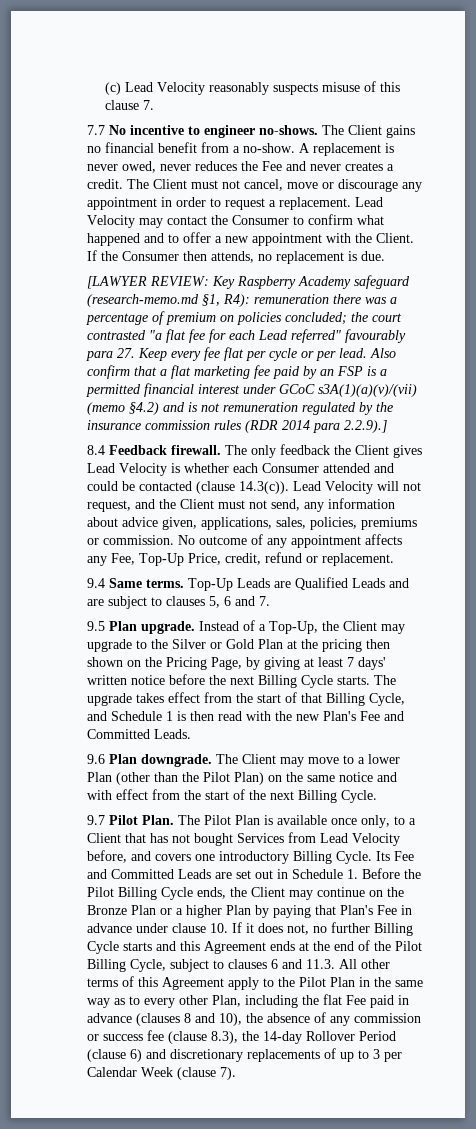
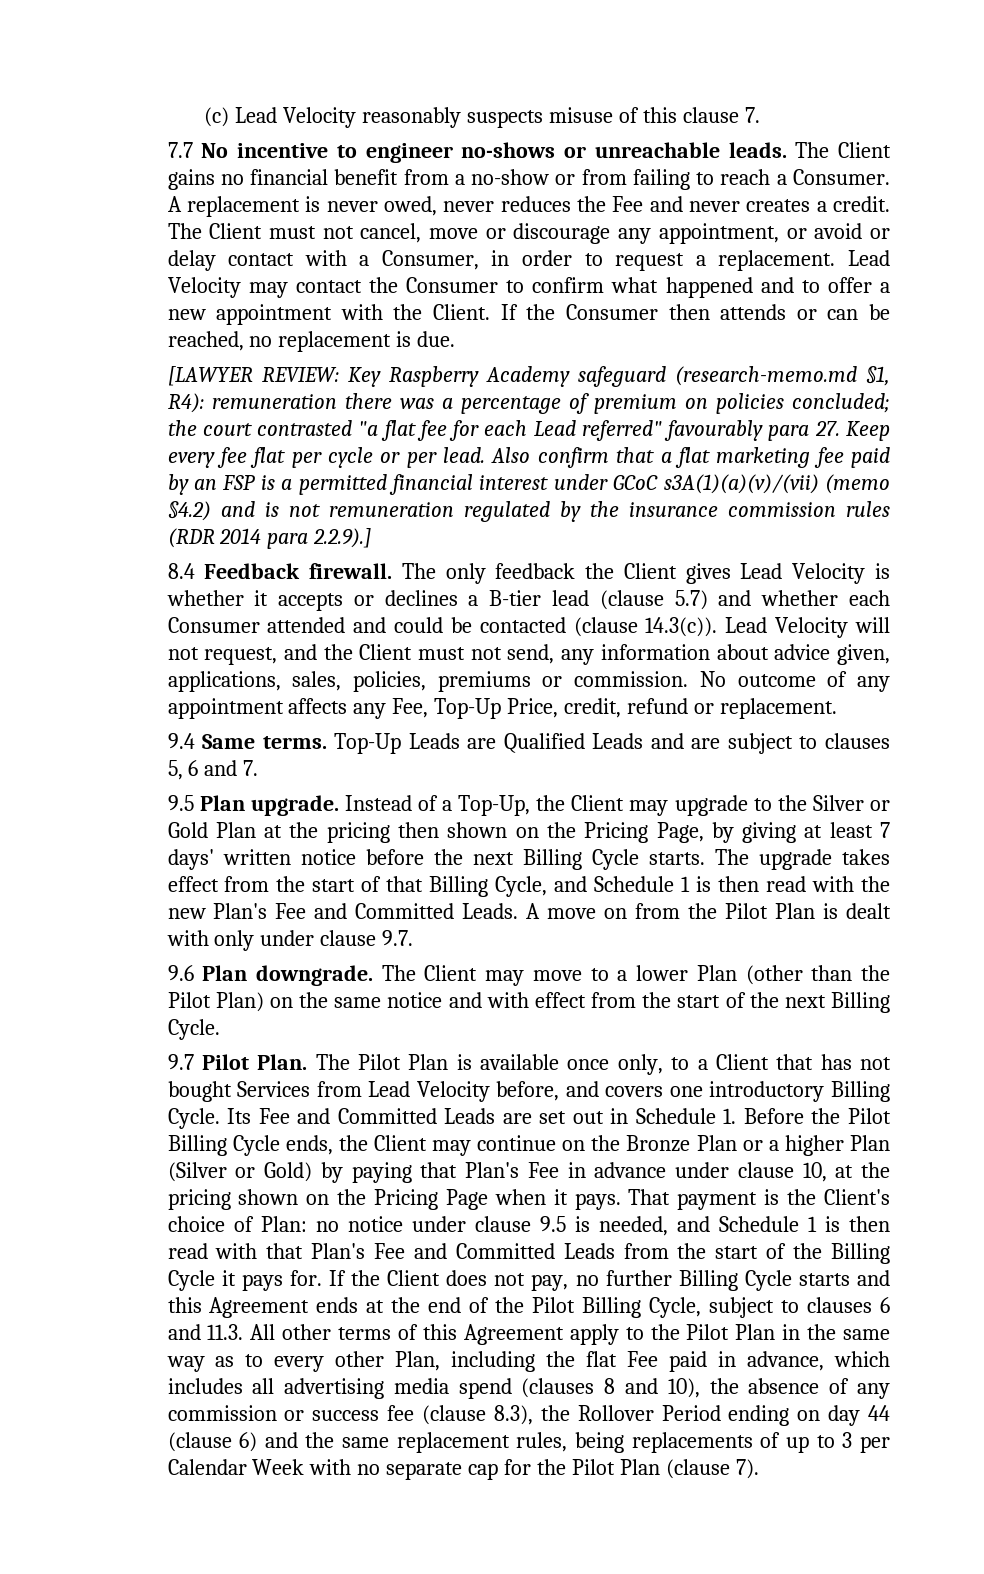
[259,125,319,135] no-shows. -> [461,142,787,158] no-shows or unreachable leads.
[243,143,296,153] no-show. -> [471,169,890,190] no-show or from failing to reach a Consumer.
[87,197,158,210] appointment -> [658,223,890,244] [167,250,479,271] appointment, or avoid or delay contact with a Consumer,
[211,251,255,263] attends, -> [720,304,891,320] [167,331,244,351] attends or can be reached,
(230, 468) none -> [254,590,839,611] it accepts or declines a B-tier lead (clause 5.7) and whether
(192, 734) none -> [526,903,892,919] [166,930,414,951] A move on from the Pilot Plan is dealt with only under clause 9.7.
(252, 910) none -> [167,1162,313,1182] (Silver or Gold)
[210,922,310,935] 10. If it does not, -> [802,1162,890,1182] [167,1189,891,1210] [167,1216,891,1236] [167,1243,891,1264] [167,1270,569,1291] 10, at the pricing shown on the Pricing Page when it pays. That payment is the Client's choice of Plan: no notice under clause 9.5 is needed, and Schedule 1 is then read with that Plan's Fee and Committed Leads from the start of the Billing Cycle it pays for. If the Client does not pay,
[87,1013,133,1023] advance -> [747,1351,891,1371] [167,1378,512,1399] advance, which includes all advertising media spend
[263,1031,303,1044] 14-day -> (570, 1413) none
[87,1049,244,1062] (clause 6) and discretionary -> [728,1405,891,1426] [167,1432,625,1453] ending on day 44 (clause 6) and the same replacement rules, being
(174, 1072) none -> [309,1459,660,1480] with no separate cap for the Pilot Plan

